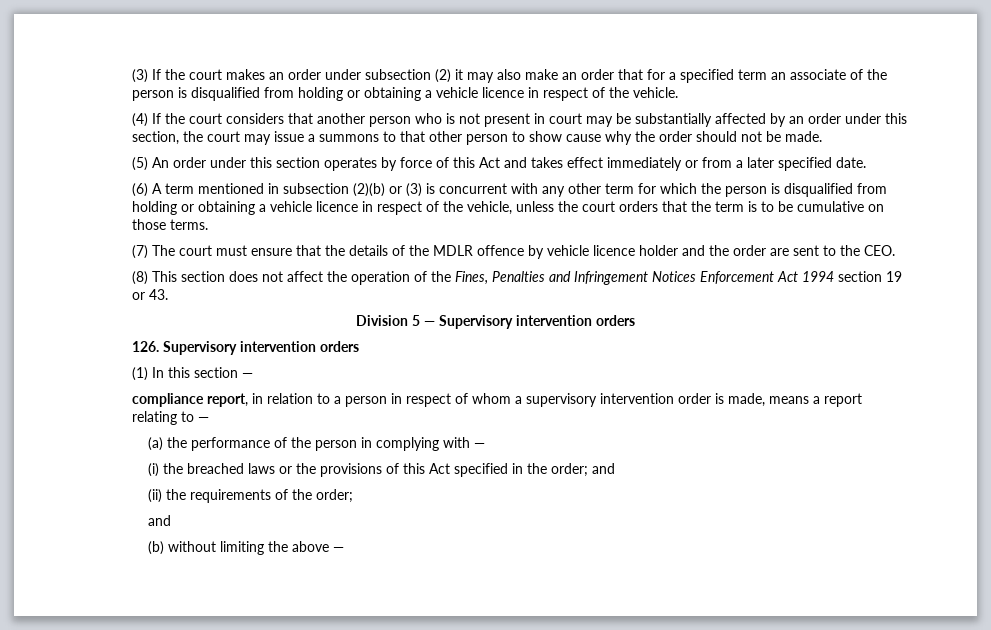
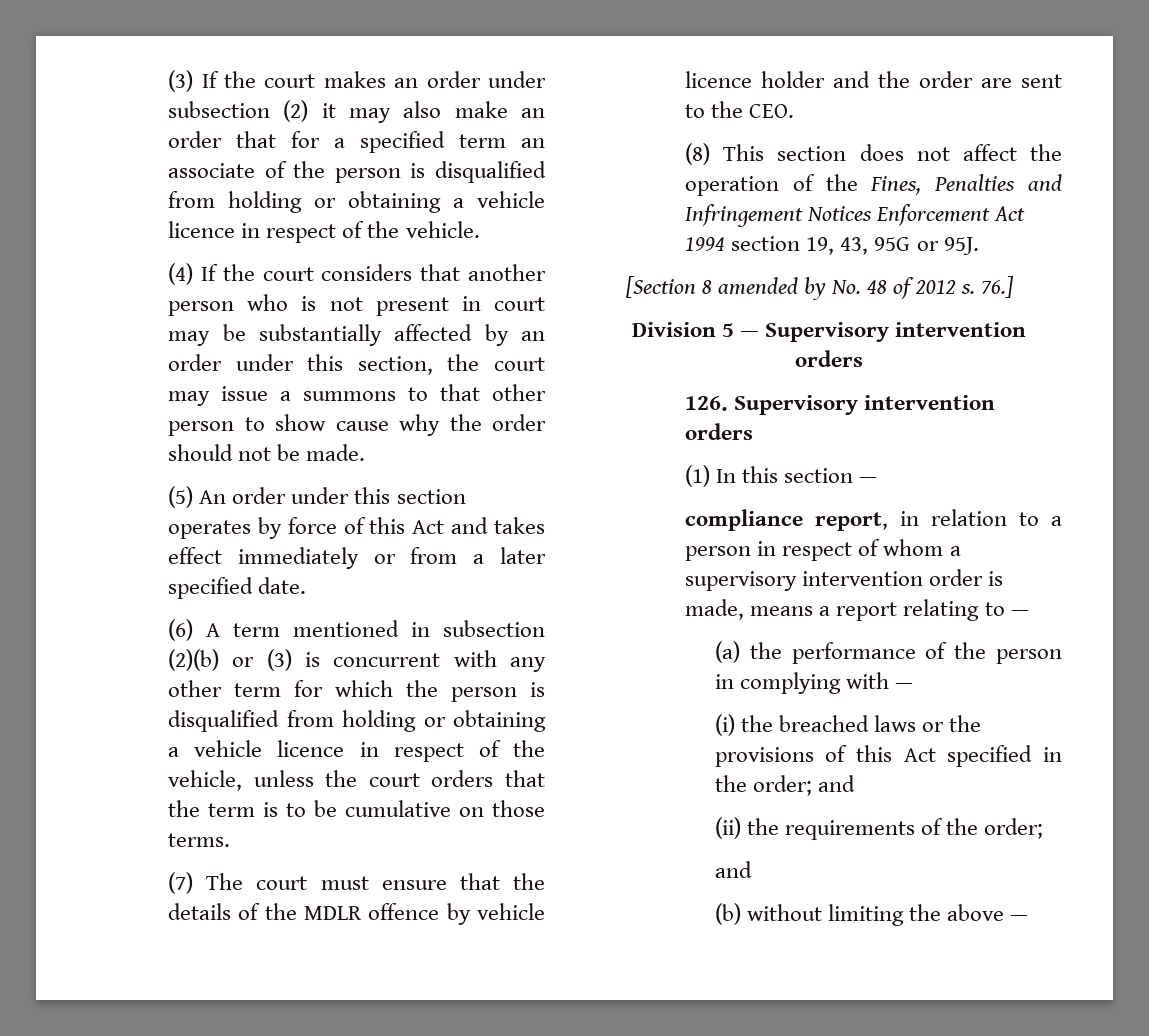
[885,271,902,282] [131,289,168,300] 19 or 43. -> [806,237,979,255] [625,276,1015,300] 19, 43, 95G or 95J. // [Section 8 amended by No. 48 of 2012 s. 76.]

